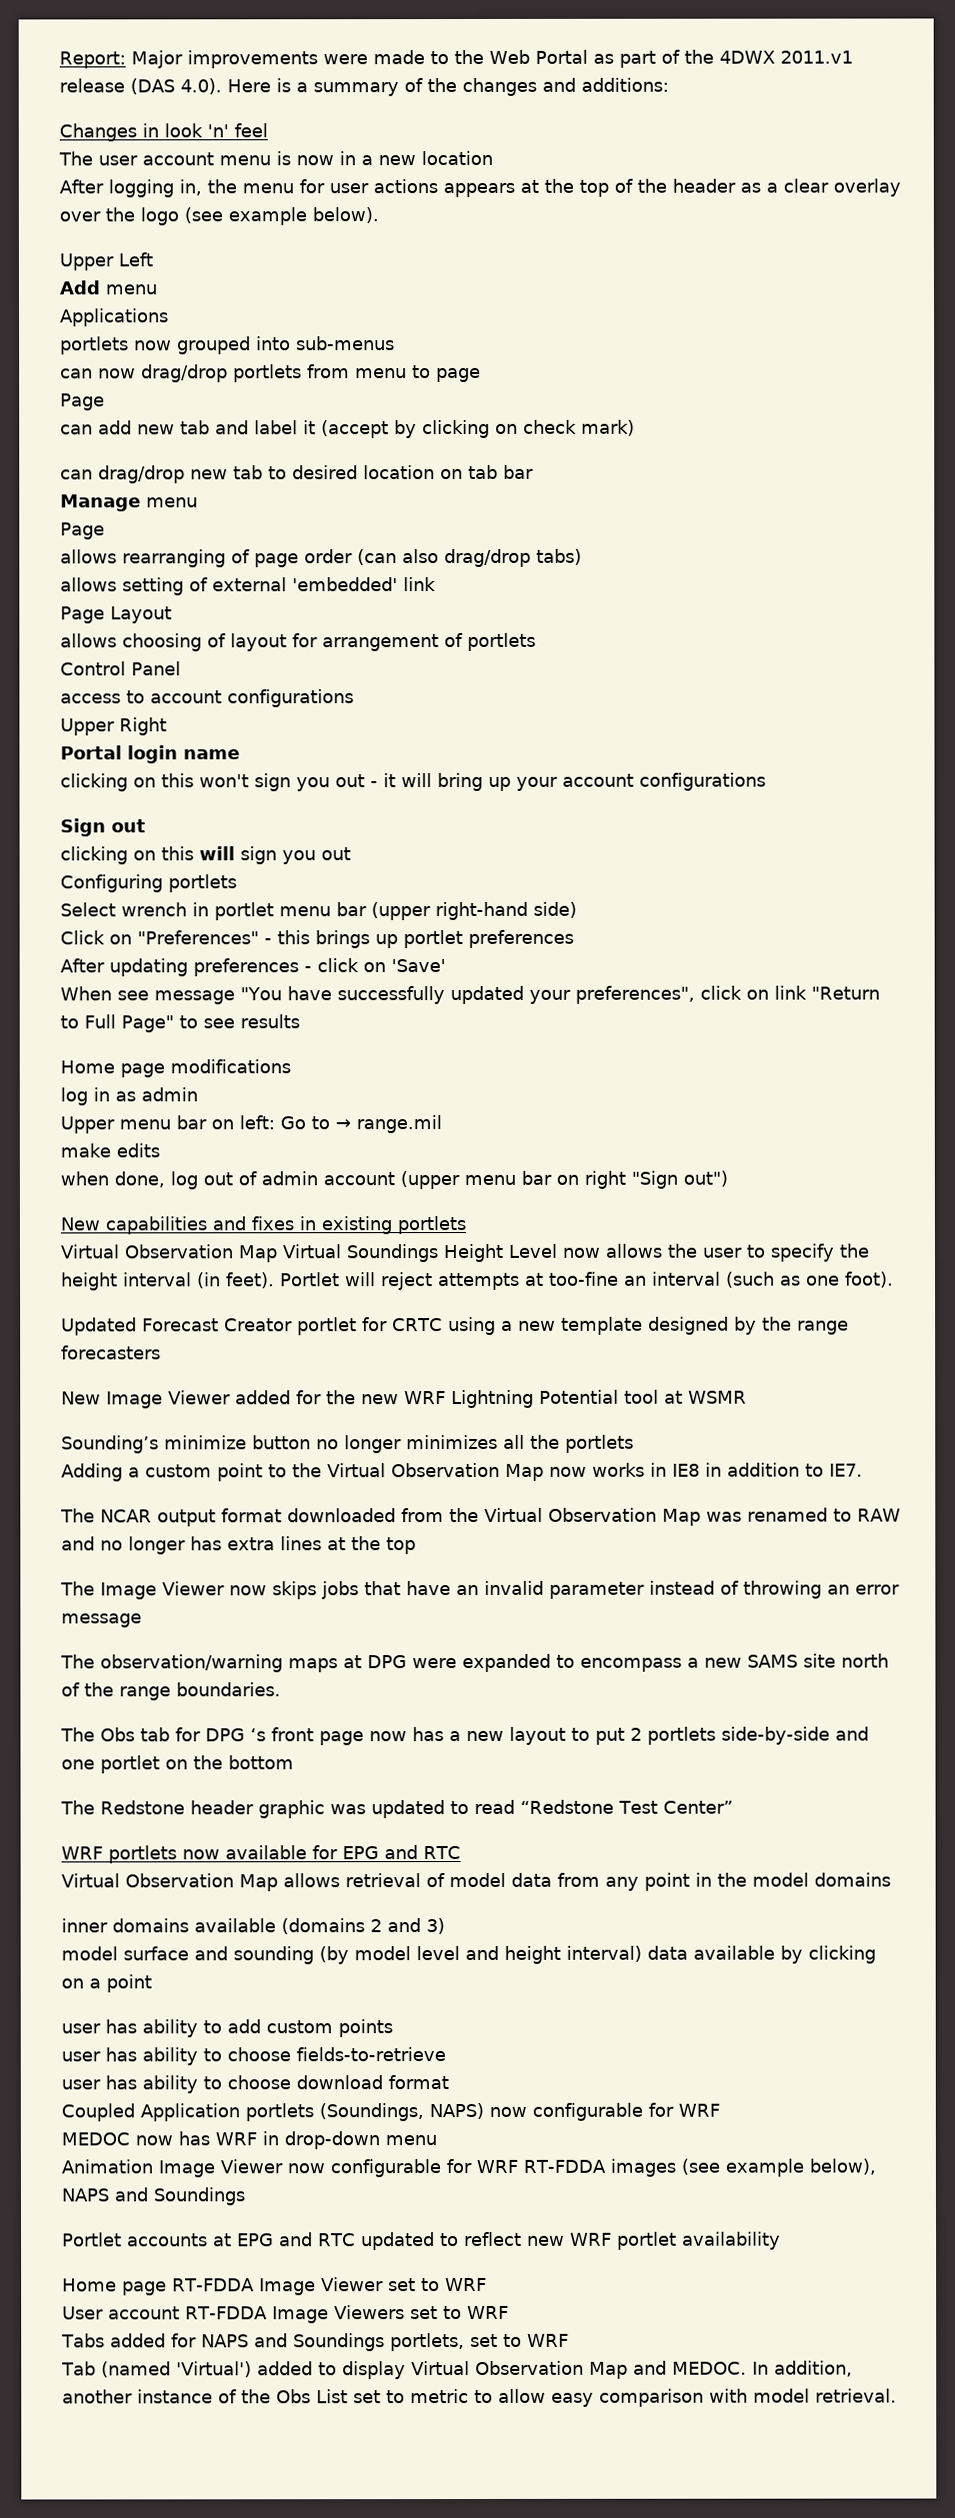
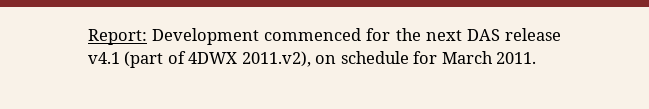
[130,49,853,69] [59,77,669,97] [59,123,268,142] [58,150,493,166] [59,178,901,198] [59,207,379,226] [59,252,153,271] [59,280,157,295] [60,308,169,327] [60,336,395,355] [60,364,481,383] [60,393,105,411] [60,419,635,439] [60,464,534,484] [60,494,198,512] [60,522,105,540] [60,548,582,568] [60,577,436,596] [60,606,172,624] [60,632,536,652] [60,661,181,676] [60,689,354,708] [60,717,167,736] [60,745,240,764] [60,772,766,792] [60,818,146,837] [60,846,351,865] [60,874,237,893] [60,901,577,921] [60,929,574,949] [60,958,446,977] [60,985,880,1005] [60,1014,300,1033] [60,1059,291,1078] [60,1087,198,1106] [60,1115,442,1134] [60,1143,160,1158] [60,1170,728,1190] [60,1216,466,1235] [60,1243,869,1263] [61,1271,894,1291] [61,1316,849,1336] [61,1345,161,1360] [61,1389,747,1409] [61,1434,634,1454] [61,1462,863,1482] [60,1507,901,1527] [61,1536,416,1555] [60,1580,900,1600] [61,1613,142,1628] [60,1653,889,1673] [61,1682,281,1701] [60,1726,869,1746] [61,1755,294,1774] [60,1799,733,1819] [61,1845,461,1864] [61,1872,891,1892] [61,1918,445,1935] [61,1945,876,1965] [61,1974,152,1993] [61,2019,393,2038] [61,2047,446,2066] [61,2075,449,2094] [61,2102,720,2122] [61,2131,437,2150] [61,2158,876,2178] [61,2187,245,2206] [62,2231,781,2251] [62,2277,487,2296] [62,2305,509,2324] [61,2333,569,2352] [61,2360,853,2380] [62,2388,897,2407] Major improvements were made to the Web Portal as part of the 4DWX 2011.v1 release (DAS 4.0). Here is a summary of the changes and additions: // Changes in look 'n' feel // The user account menu is now in a new location // After logging in, the menu for user actions appears at the top of the header as a clear overlay over the logo (see example below). // Upper Left // Add menu // Applications // portlets now grouped into sub-menus // can now drag/drop portlets from menu to page // Page // can add new tab and label it (accept by clicking on check mark) // can drag/drop new tab to desired location on tab bar // Manage menu // Page // allows rearranging of page order (can also drag/drop tabs) // allows setting of external 'embedded' link // Page Layout // allows choosing of layout for arrangement of portlets // Control Panel // access to account configurations // Upper Right // Portal login name // clicking on this won't sign you out - it will bring up your account configurations // Sign out // clicking on this will sign you out // Configuring portlets // Select wrench in portlet menu bar (upper right-hand side) // Click on "Preferences" - this brings up portlet preferences // After updating preferences - click on 'Save' // When see message "You have successfully updated your preferences", click on link "Return to Full Page" to see results // Home page modifications // log in as admin // Upper menu bar on left: Go to → range.mil // make edits // when done, log out of admin account (upper menu bar on right "Sign out") // New capabilities and fixes in existing portlets // Virtual Observation Map Virtual Soundings Height Level now allows the user to specify the height interval (in feet). Portlet will reject attempts at too-fine an interval (such as one foot). // Updated Forecast Creator portlet for CRTC using a new template designed by the range forecasters // New Image Viewer added for the new WRF Lightning Potential tool at WSMR // Sounding’s minimize button no longer minimizes all the portlets // Adding a custom point to the Virtual Observation Map now works in IE8 in addition to IE7. // The NCAR output format downloaded from the Virtual Observation Map was renamed to RAW and no longer has extra lines at the top // The Image Viewer now skips jobs that have an invalid parameter instead of throwing an error message // The observation/warning maps at DPG were expanded to encompass a new SAMS site north of the range boundaries. // The Obs tab for DPG ‘s front page now has a new layout to put 2 portlets side-by-side and one portlet on the bottom // The Redstone header graphic was updated to read “Redstone Test Center” // WRF portlets now available for EPG and RTC // Virtual Observation Map allows retrieval of model data from any point in the model domains // inner domains available (domains 2 and 3) // model surface and sounding (by model level and height interval) data available by clicking on a point // user has ability to add custom points // user has ability to choose fields-to-retrieve // user has ability to choose download format // Coupled Application portlets (Soundings, NAPS) now configurable for WRF // MEDOC now has WRF in drop-down menu // Animation Image Viewer now configurable for WRF RT-FDDA images (see example below), NAPS and Soundings // Portlet accounts at EPG and RTC updated to reflect new WRF portlet availability // Home page RT-FDDA Image Viewer set to WRF // User account RT-FDDA Image Viewers set to WRF // Tabs added for NAPS and Soundings portlets, set to WRF // Tab (named 'Virtual') added to display Virtual Observation Map and MEDOC. In addition, another instance of the Obs List set to metric to allow easy comparison with model retrieval. -> [152,28,562,45] [88,51,537,68] Development commenced for the next DAS release v4.1 (part of 4DWX 2011.v2), on schedule for March 2011.

